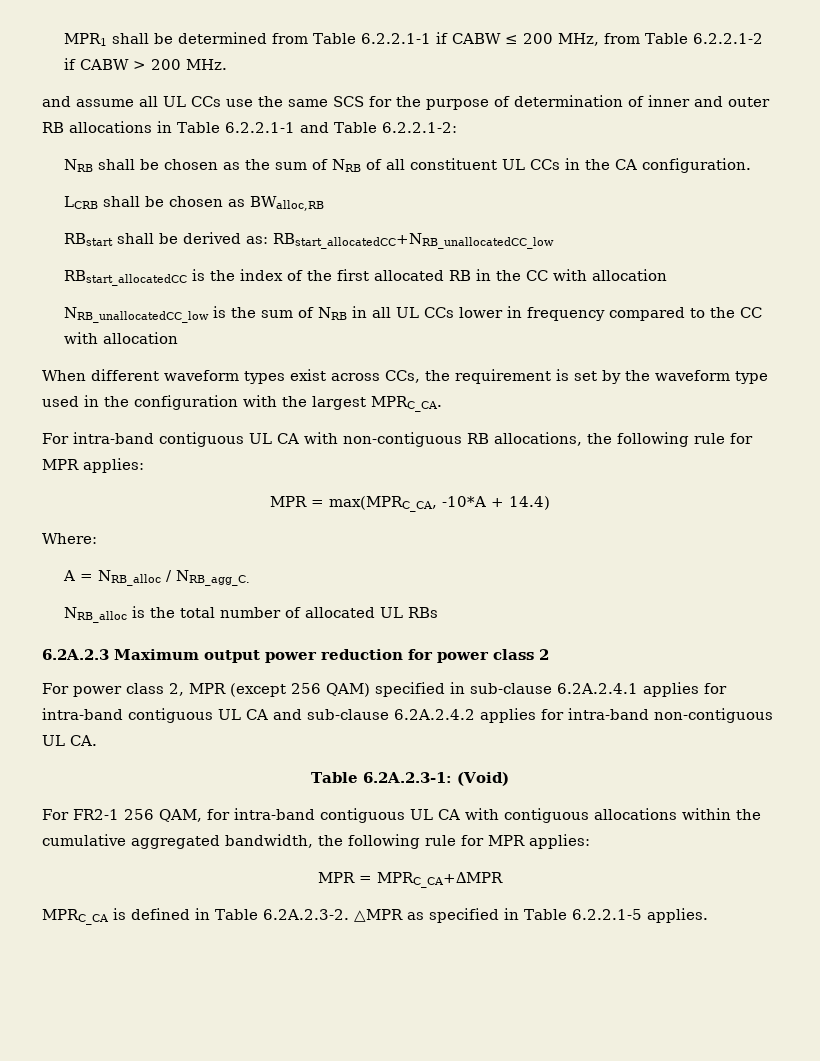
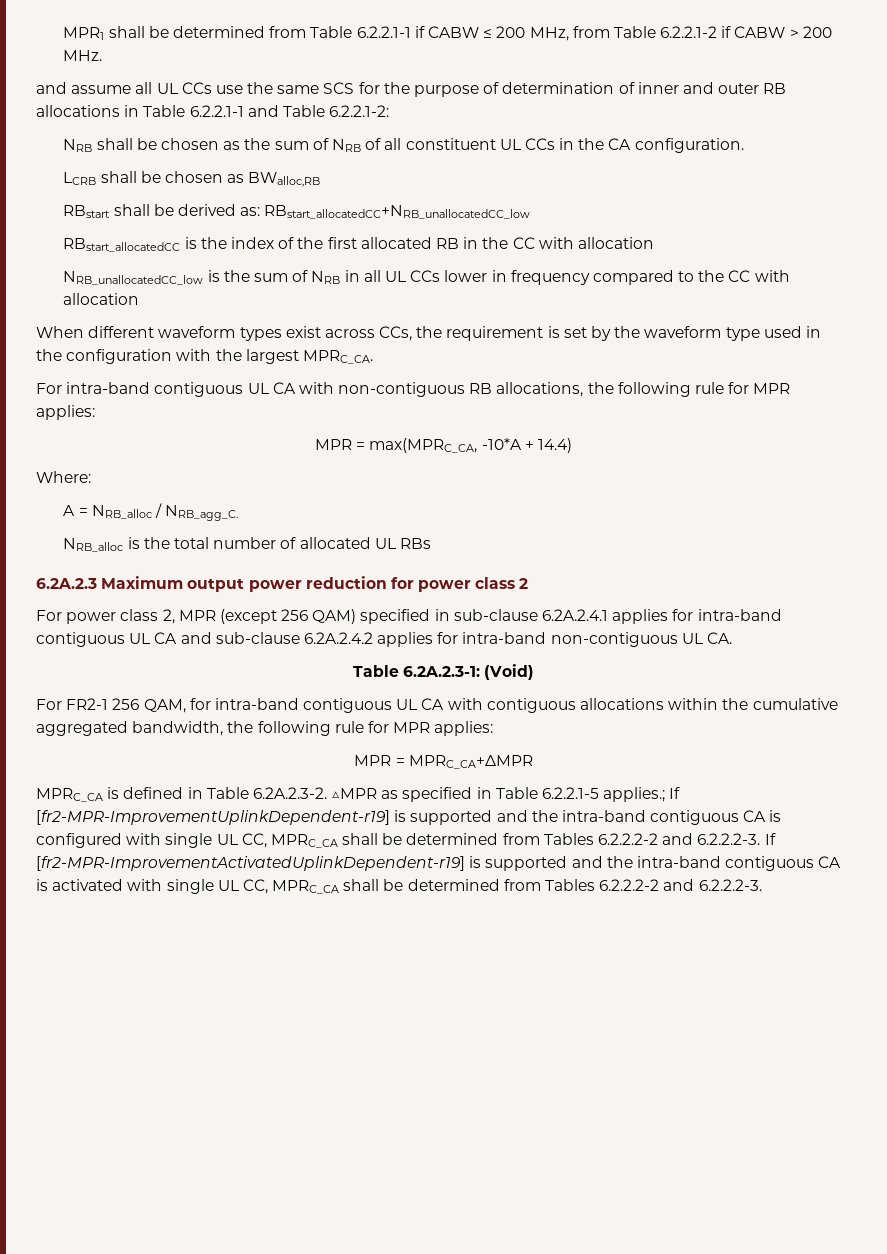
[646,908,708,923] applies. -> [603,787,681,802] [36,810,782,825] [36,833,776,848] [36,856,842,871] [36,879,762,894] applies.; If [fr2-MPR-ImprovementUplinkDependent-r19] is supported and the intra-band contiguous CA is configured with single UL CC, MPRC_CA shall be determined from Tables 6.2.2.2-2 and 6.2.2.2-3. If [fr2-MPR-ImprovementActivatedUplinkDependent-r19] is supported and the intra-band contiguous CA is activated with single UL CC, MPRC_CA shall be determined from Tables 6.2.2.2-2 and 6.2.2.2-3.

